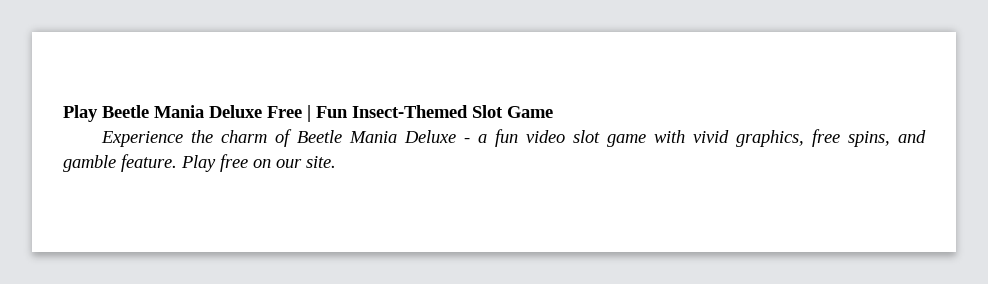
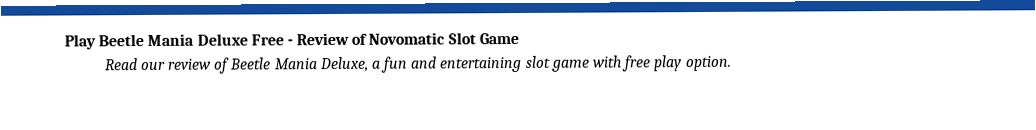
[307,105,553,122] [101,129,926,147] [63,154,336,172] | Fun Insect-Themed Slot Game // Experience the charm of Beetle Mania Deluxe - a fun video slot game with vivid graphics, free spins, and gamble feature. Play free on our site. -> [286,32,519,46] [103,55,732,74] - Review of Novomatic Slot Game // Read our review of Beetle Mania Deluxe, a fun and entertaining slot game with free play option.

